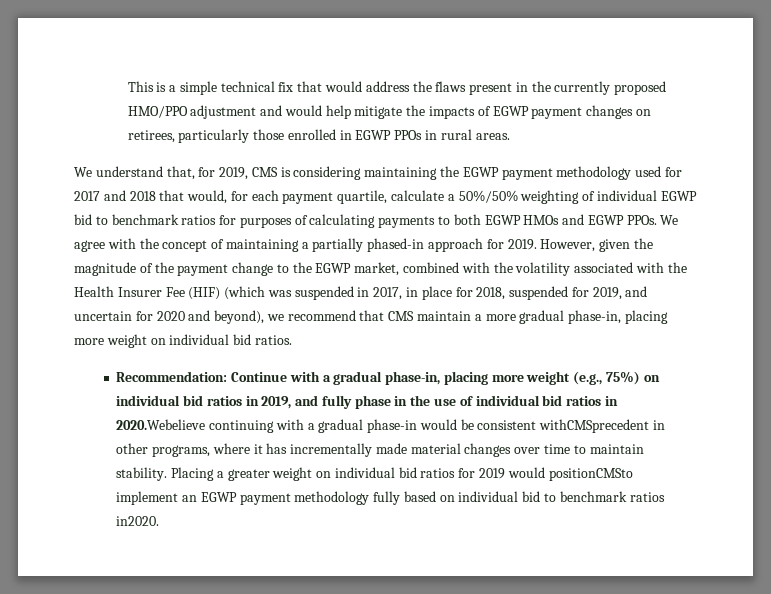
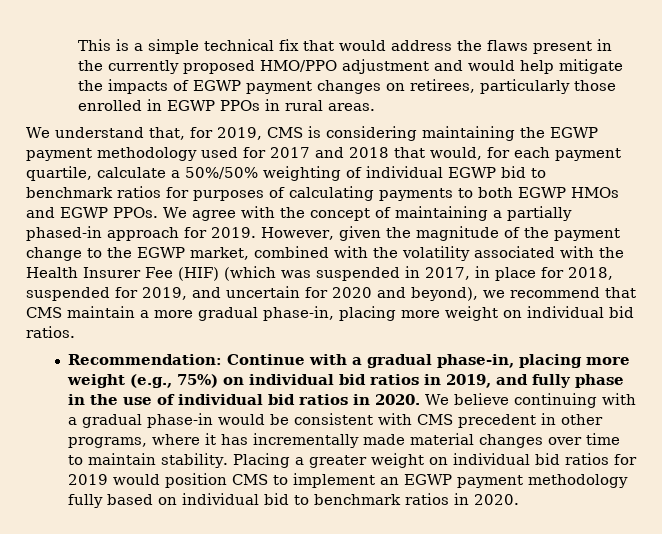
[116,419,206,430] 2020.Webelieve -> [374,393,509,405] 2020. We believe
[539,419,650,433] withCMSprecedent -> [377,413,536,428] with CMS precedent
[548,468,633,481] positionCMSto -> [164,473,288,488] position CMS to
[116,516,160,526] in2020. -> [453,493,519,505] in 2020.

